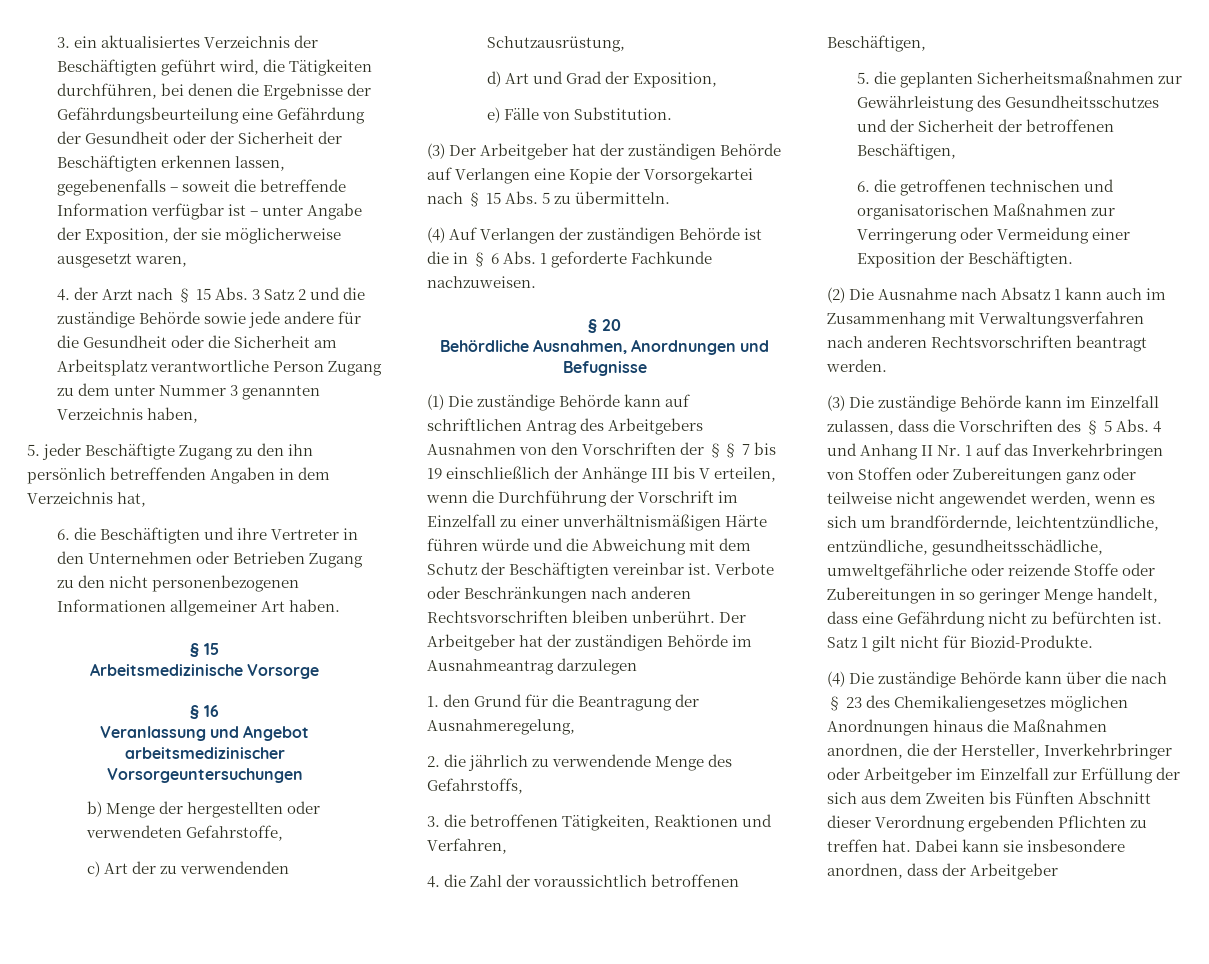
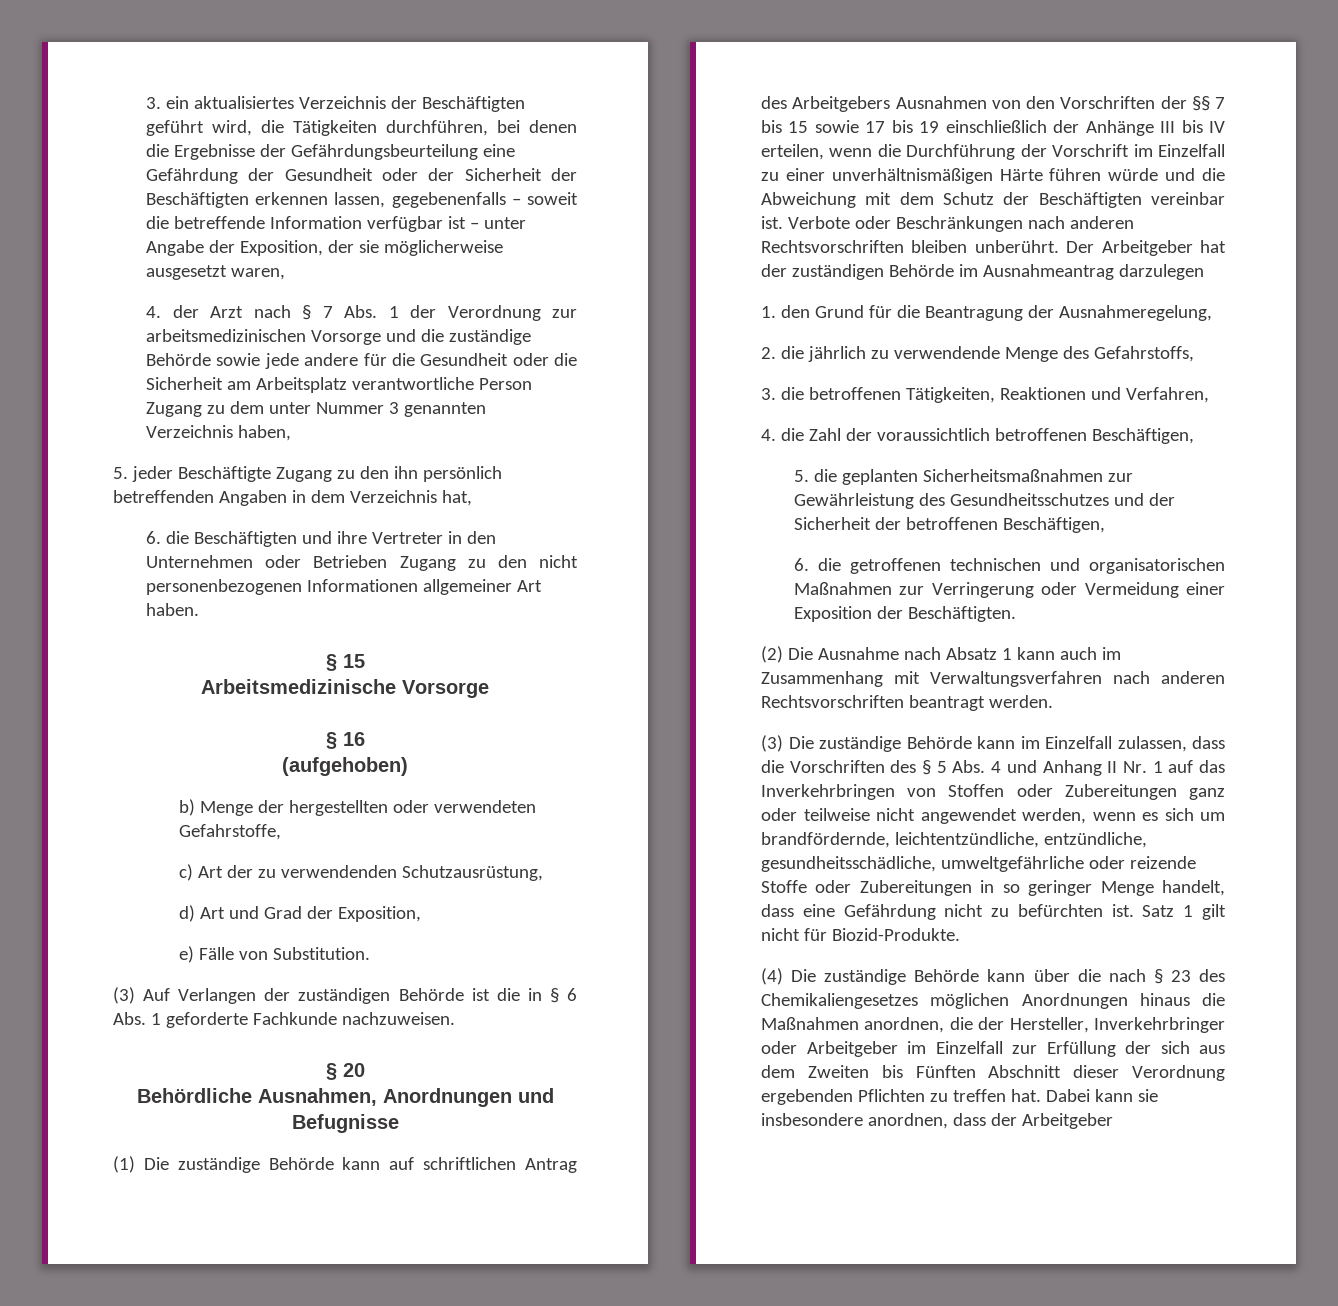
[196,287,307,300] 15 Abs. 3 Satz 2 -> [322,305,577,321] [146,329,381,345] 7 Abs. 1 der Verordnung zur arbeitsmedizinischen Vorsorge
[99,725,310,741] [124,747,285,759] [106,768,303,783] Veranlassung und Angebot arbeitsmedizinischer Vorsorgeuntersuchungen -> [282,757,408,776] (aufgehoben)
[449,143,782,160] [427,167,754,184] [427,191,671,207] [427,227,445,243] Der Arbeitgeber hat der zuständigen Behörde auf Verlangen eine Kopie der Vorsorgekartei nach § 15 Abs. 5 zu übermitteln. // (4) -> (135, 995) none
(777, 448) none -> [788,120,913,133] 15 sowie 17 bis
[699,468,711,479] V -> [1209,121,1225,133] IV

